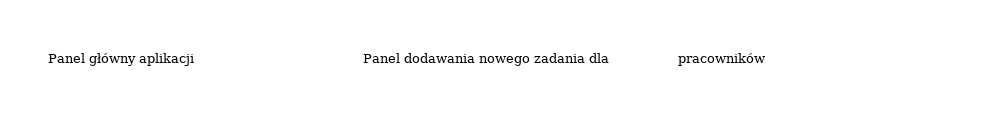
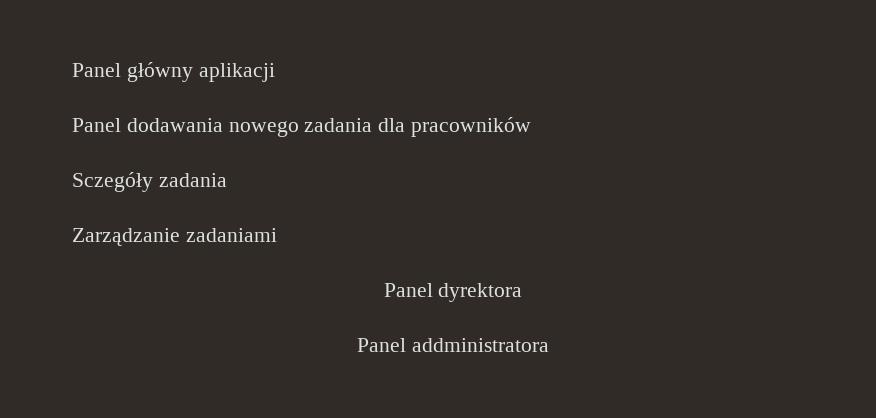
(765, 59) none -> [72,172,227,192] [72,228,277,246] [383,283,523,302] [357,338,549,352] // Sczegóły zadania // Zarządzanie zadaniami // Panel dyrektora // Panel addministratora

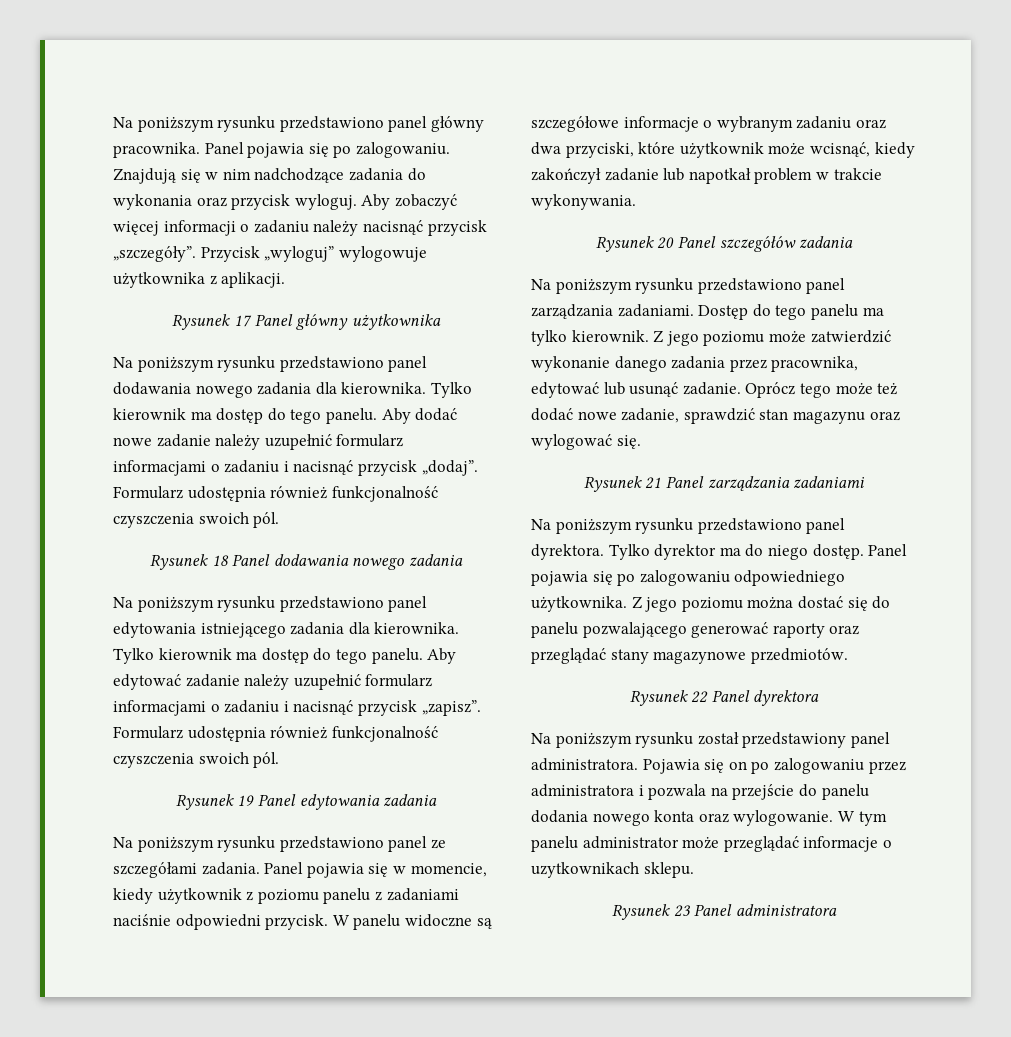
[72,62,275,82] [72,117,532,137] [72,172,227,192] [72,228,277,246] [383,283,523,302] [357,338,549,352] Panel główny aplikacji // Panel dodawania nowego zadania dla pracowników // Sczegóły zadania // Zarządzanie zadaniami // Panel dyrektora // Panel addministratora -> [113,116,484,132] [113,142,450,158] [113,168,426,184] [113,194,457,210] [113,220,487,236] [113,246,427,262] [113,272,286,288] [172,314,441,330] [113,356,428,372] [113,382,472,398] [113,408,458,424] [113,434,404,450] [113,460,478,476] [113,486,438,502] [113,512,280,528] [150,554,463,570] [113,596,428,612] [113,622,460,638] [113,648,457,664] [113,674,433,690] [113,700,481,716] [113,726,438,742] [113,752,280,768] [175,794,438,810] [113,836,446,852] [113,862,487,878] [113,888,459,904] [113,914,492,930] [531,116,886,132] [531,142,915,158] [531,168,882,184] [531,194,636,210] [595,236,854,252] [531,278,846,294] [531,304,884,320] [531,330,891,346] [531,356,859,372] [531,382,898,398] [531,408,900,424] [531,434,641,450] [583,476,866,492] [531,518,846,534] [531,544,908,560] [531,570,846,586] [531,596,891,612] [531,622,860,638] [531,648,848,664] [629,690,820,706] [531,732,890,748] [531,758,906,774] [531,784,869,800] [531,810,887,826] [531,836,892,852] [531,862,694,878] [612,904,837,920] Na poniższym rysunku przedstawiono panel główny pracownika. Panel pojawia się po zalogowaniu. Znajdują się w nim nadchodzące zadania do wykonania oraz przycisk wyloguj. Aby zobaczyć więcej informacji o zadaniu należy nacisnąć przycisk „szczegóły”. Przycisk „wyloguj” wylogowuje użytkownika z aplikacji. // Rysunek 17 Panel główny użytkownika // Na poniższym rysunku przedstawiono panel dodawania nowego zadania dla kierownika. Tylko kierownik ma dostęp do tego panelu. Aby dodać nowe zadanie należy uzupełnić formularz informacjami o zadaniu i nacisnąć przycisk „dodaj”. Formularz udostępnia również funkcjonalność czyszczenia swoich pól. // Rysunek 18 Panel dodawania nowego zadania // Na poniższym rysunku przedstawiono panel edytowania istniejącego zadania dla kierownika. Tylko kierownik ma dostęp do tego panelu. Aby edytować zadanie należy uzupełnić formularz informacjami o zadaniu i nacisnąć przycisk „zapisz”. Formularz udostępnia również funkcjonalność czyszczenia swoich pól. // Rysunek 19 Panel edytowania zadania // Na poniższym rysunku przedstawiono panel ze szczegółami zadania. Panel pojawia się w momencie, kiedy użytkownik z poziomu panelu z zadaniami naciśnie odpowiedni przycisk. W panelu widoczne są szczegółowe informacje o wybranym zadaniu oraz dwa przyciski, które użytkownik może wcisnąć, kiedy zakończył zadanie lub napotkał problem w trakcie wykonywania. // Rysunek 20 Panel szczegółów zadania // Na poniższym rysunku przedstawiono panel zarządzania zadaniami. Dostęp do tego panelu ma tylko kierownik. Z jego poziomu może zatwierdzić wykonanie danego zadania przez pracownika, edytować lub usunąć zadanie. Oprócz tego może też dodać nowe zadanie, sprawdzić stan magazynu oraz wylogować się. // Rysunek 21 Panel zarządzania zadaniami // Na poniższym rysunku przedstawiono panel dyrektora. Tylko dyrektor ma do niego dostęp. Panel pojawia się po zalogowaniu odpowiedniego użytkownika. Z jego poziomu można dostać się do panelu pozwalającego generować raporty oraz przeglądać stany magazynowe przedmiotów. // Rysunek 22 Panel dyrektora // Na poniższym rysunku został przedstawiony panel administratora. Pojawia się on po zalogowaniu przez administratora i pozwala na przejście do panelu dodania nowego konta oraz wylogowanie. W tym panelu administrator może przeglądać informacje o uzytkownikach sklepu. // Rysunek 23 Panel administratora

